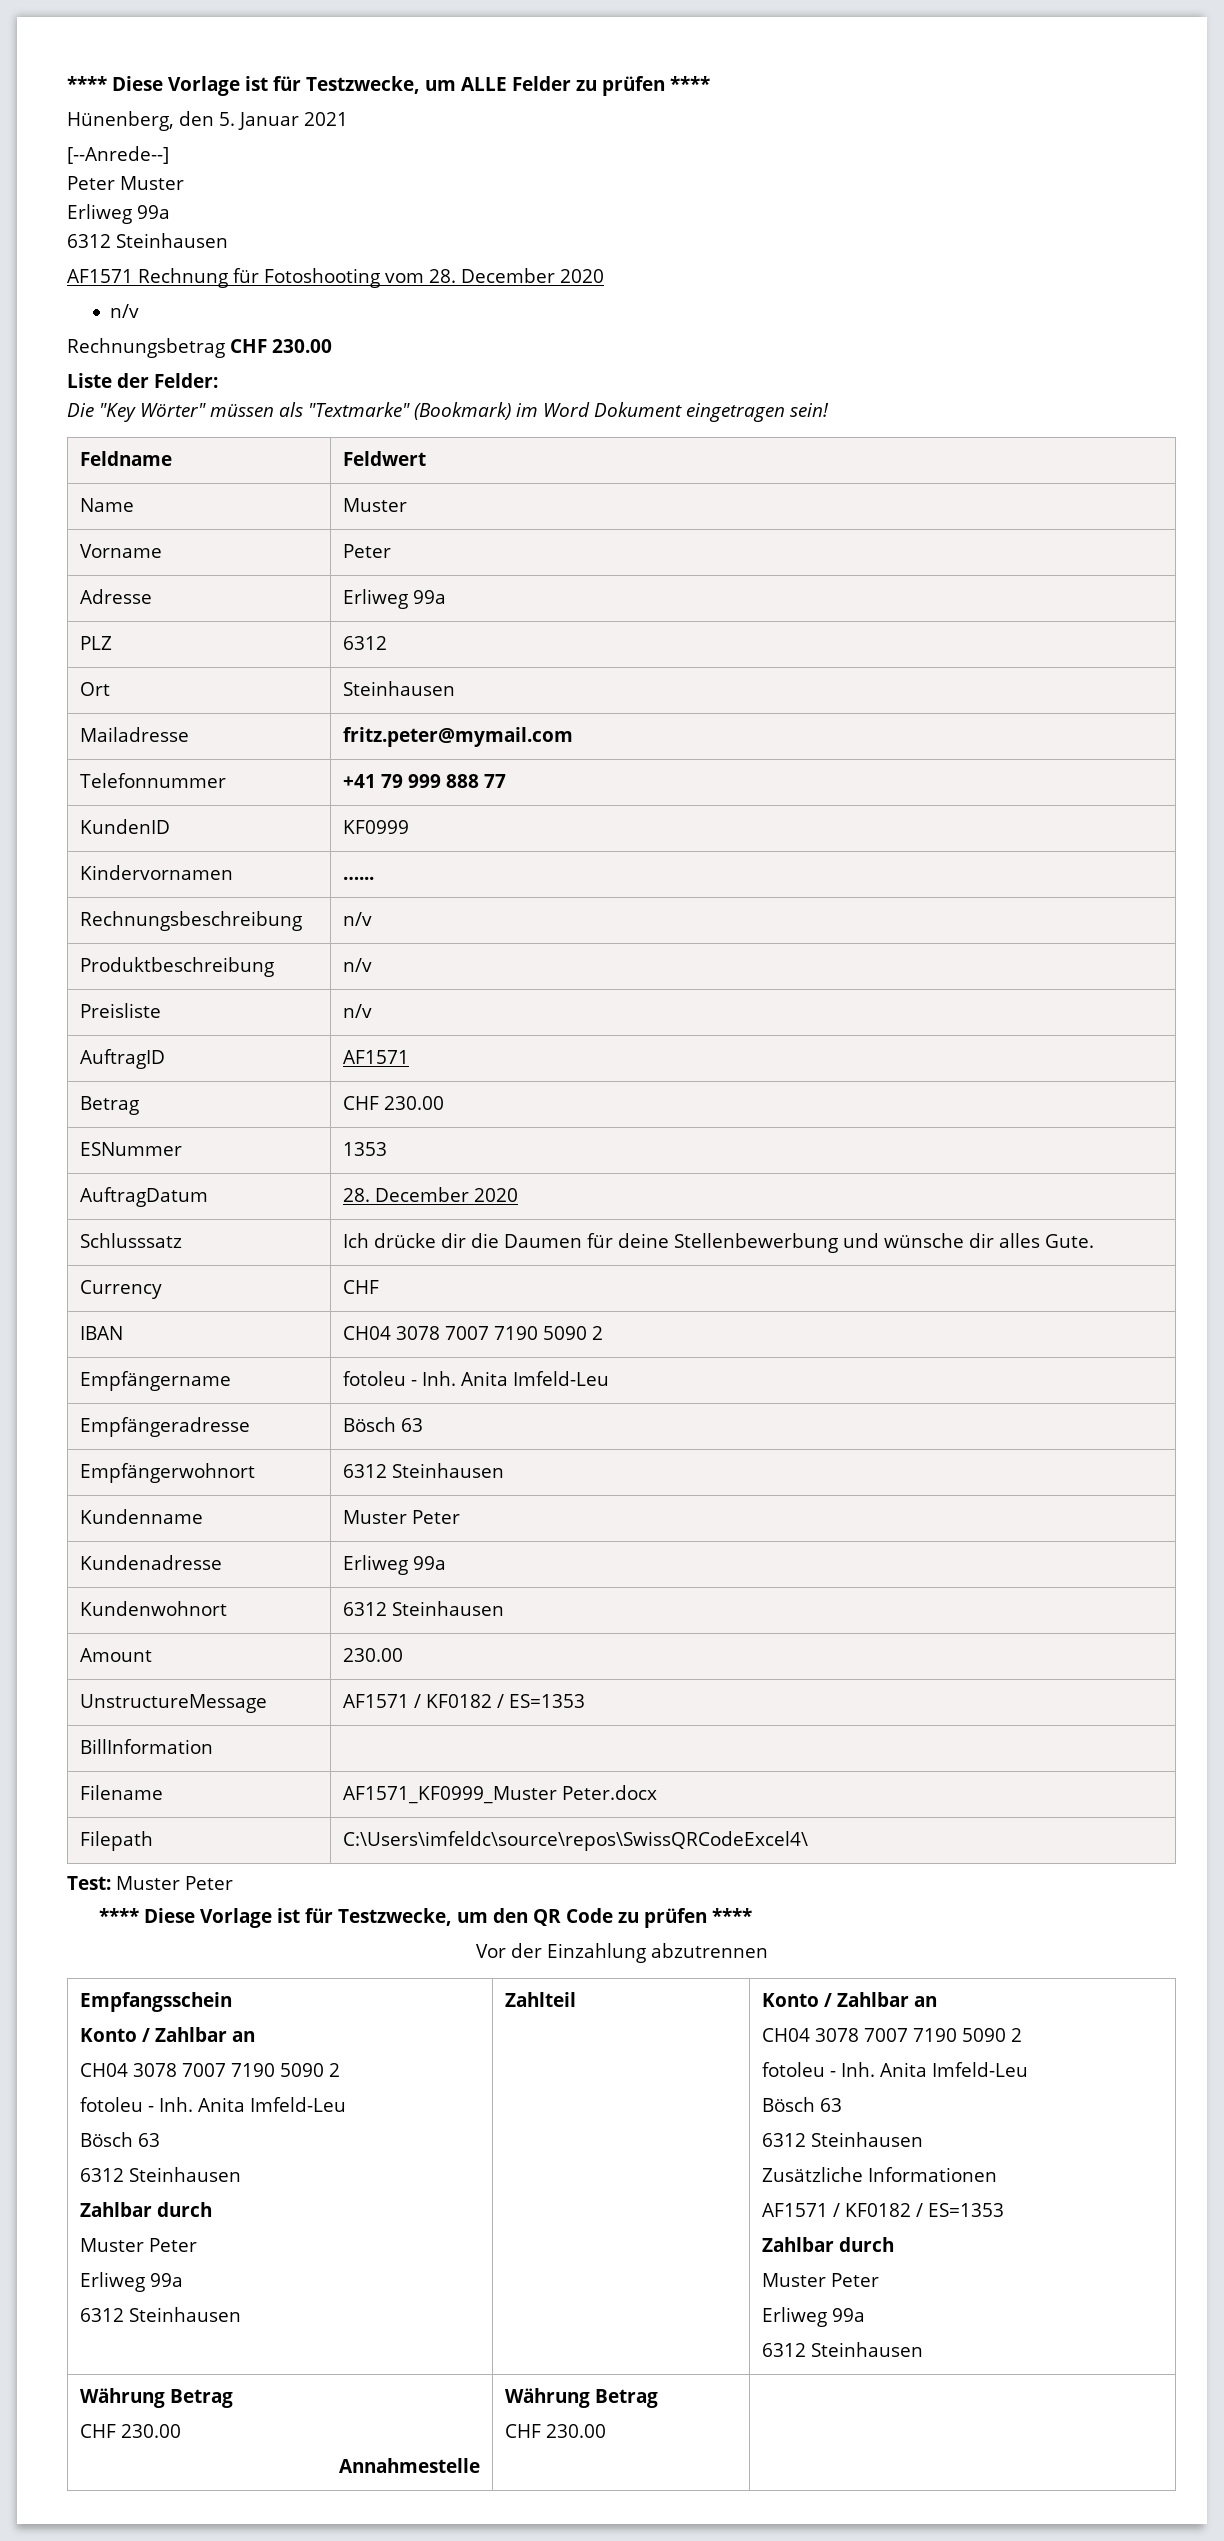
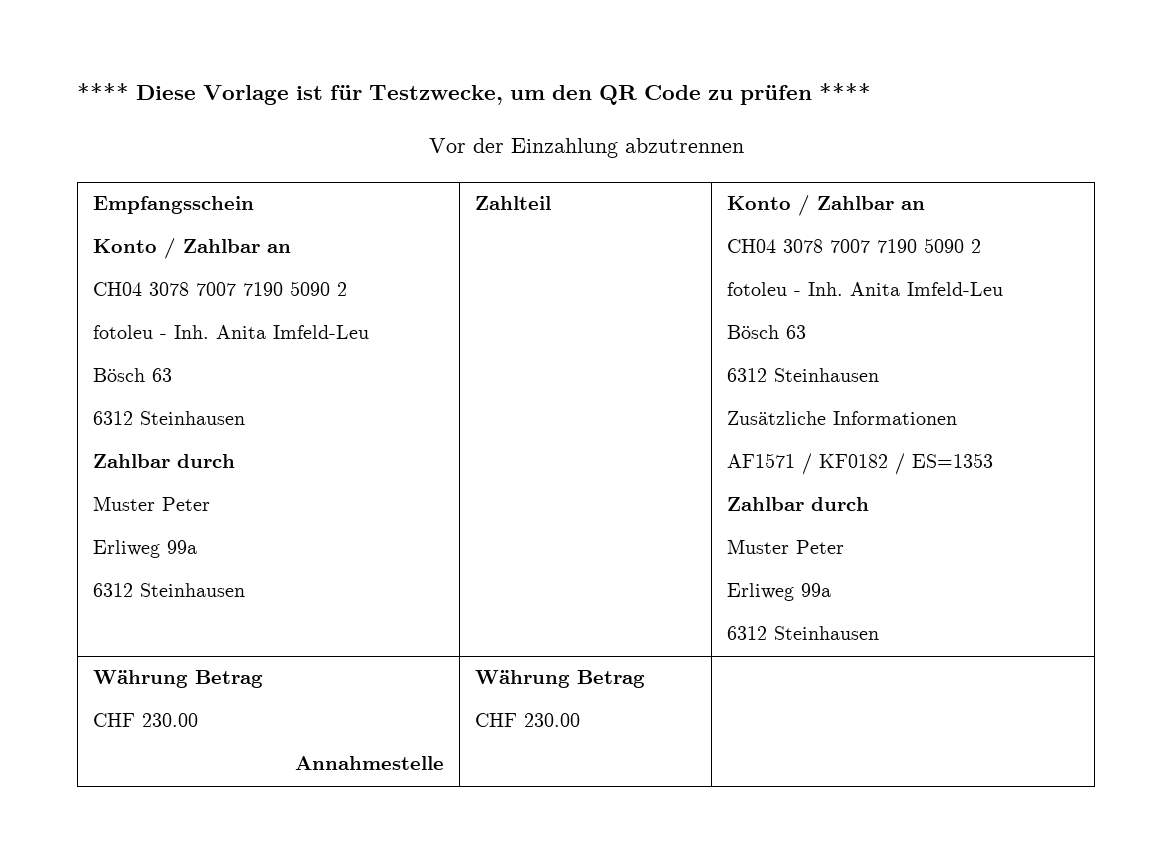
[67,76,710,96] [67,111,348,131] [67,146,169,164] [67,176,184,190] [67,204,170,224] [67,233,228,248] [67,268,604,288] [109,304,139,318] [67,338,332,358] [67,373,218,388] [67,402,829,422] [79,451,172,466] [342,451,426,466] [79,498,134,512] [342,498,407,512] [79,544,162,558] [342,544,391,558] [79,589,152,604] [342,589,446,609] [79,636,112,650] [342,636,387,650] [79,682,110,696] [342,681,455,696] [79,727,189,742] [342,727,573,747] [79,773,226,788] [342,774,506,788] [79,819,170,834] [342,820,409,834] [79,865,233,880] [342,876,374,880] [79,911,302,931] [342,912,372,926] [79,957,274,977] [342,958,372,972] [79,1003,161,1018] [342,1004,372,1018] [79,1049,165,1069] [342,1050,409,1064] [79,1096,139,1115] [342,1096,444,1110] [79,1142,182,1156] [342,1142,387,1156] [79,1187,208,1207] [342,1187,518,1202] [79,1233,182,1248] [342,1233,1094,1253] [79,1280,162,1299] [342,1280,379,1294] [79,1326,123,1340] [342,1326,603,1340] [79,1371,231,1391] [342,1371,609,1386] [79,1417,250,1437] [342,1417,423,1432] [79,1463,255,1483] [342,1463,504,1478] [79,1509,203,1524] [342,1510,460,1524] [79,1555,222,1570] [342,1555,446,1575] [79,1601,227,1616] [342,1601,504,1616] [79,1648,152,1662] [342,1648,403,1662] [79,1694,267,1713] [342,1694,585,1708] [79,1739,213,1754] [79,1785,163,1800] [342,1785,657,1804] [79,1831,153,1851] [342,1831,808,1851] [67,1876,233,1890] [98,1908,488,1928] **** Diese Vorlage ist für Testzwecke, um ALLE Felder zu prüfen **** // Hünenberg, den 5. Januar 2021 // [--Anrede--] // Peter Muster // Erliweg 99a // 6312 Steinhausen // AF1571 Rechnung für Fotoshooting vom 28. December 2020 // n/v // Rechnungsbetrag CHF 230.00 // Liste der Felder: // Die "Key Wörter" müssen als "Textmarke" (Bookmark) im Word Dokument eingetragen sein! // Feldname | Feldwert // Name | Muster // Vorname | Peter // Adresse | Erliweg 99a // PLZ | 6312 // Ort | Steinhausen // Mailadresse | fritz.peter@mymail.com // Telefonnummer | +41 79 999 888 77 // KundenID | KF0999 // Kindervornamen | …... // Rechnungsbeschreibung | n/v // Produktbeschreibung | n/v // Preisliste | n/v // AuftragID | AF1571 // Betrag | CHF 230.00 // ESNummer | 1353 // AuftragDatum | 28. December 2020 // Schlusssatz | Ich drücke dir die Daumen für deine Stellenbewerbung und wünsche dir alles Gute. // Currency | CHF // IBAN | CH04 3078 7007 7190 5090 2 // Empfängername | fotoleu - Inh. Anita Imfeld-Leu // Empfängeradresse | Bösch 63 // Empfängerwohnort | 6312 Steinhausen // Kundenname | Muster Peter // Kundenadresse | Erliweg 99a // Kundenwohnort | 6312 Steinhausen // Amount | 230.00 // UnstructureMessage | AF1571 / KF0182 / ES=1353 // BillInformation | // Filename | AF1571_KF0999_Muster Peter.docx // Filepath | C:\Users\imfeldc\source\repos\SwissQRCodeExcel4\ // Test: Muster Peter // **** Diese Vorlage ist für Testzwecke, um -> [77,83,545,105] **** Diese Vorlage ist für Testzwecke, um

